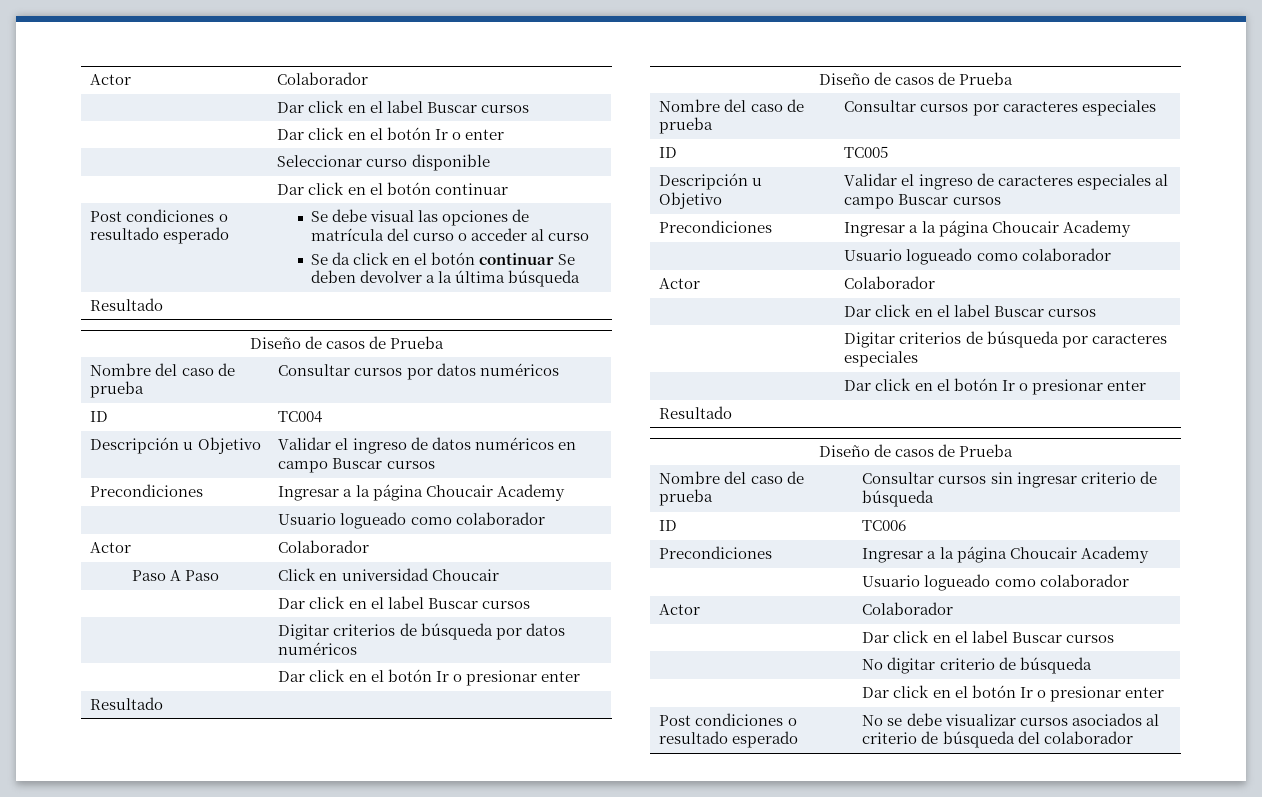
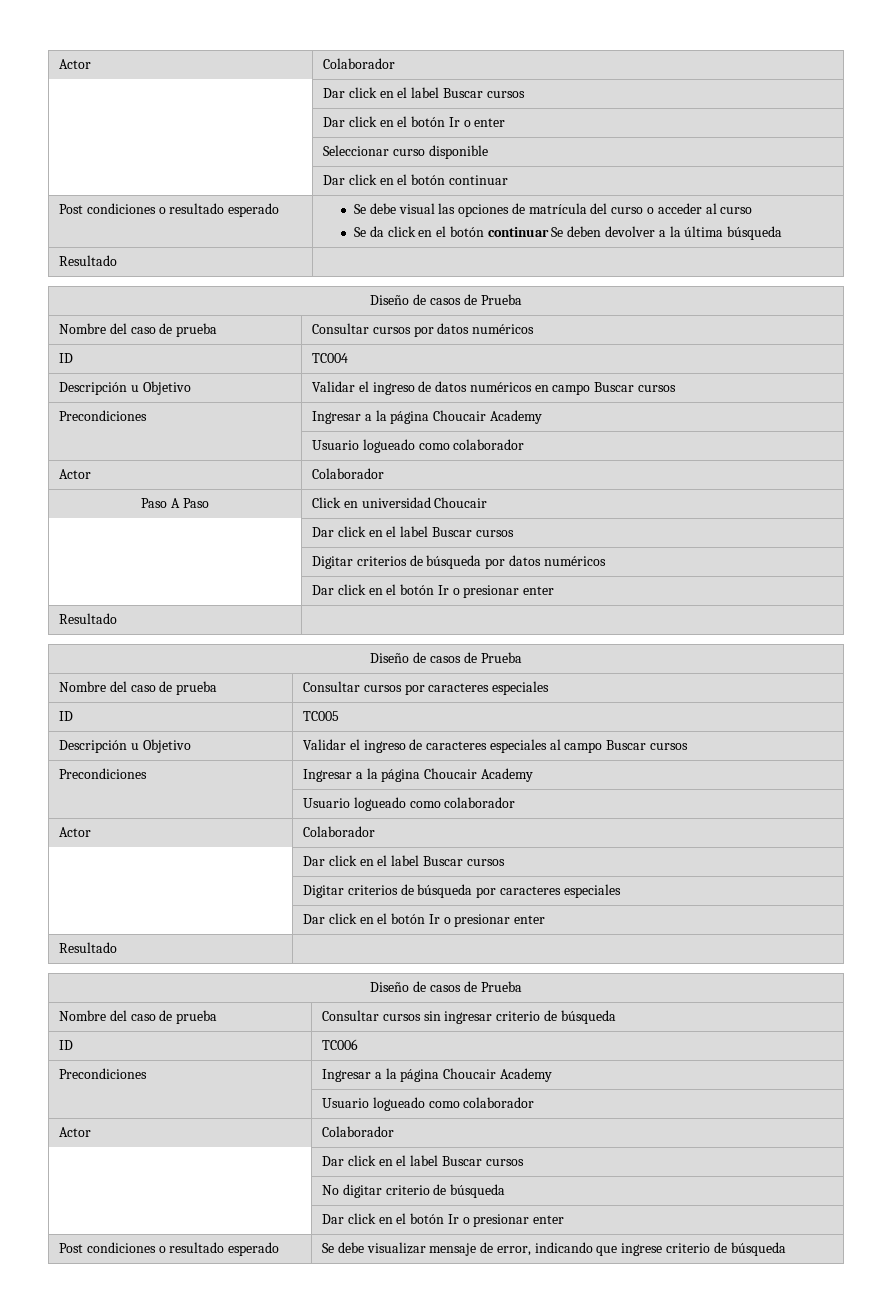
[862,713,1159,726] [862,731,1133,748] No se debe visualizar cursos asociados al criterio de búsqueda del colaborador -> [321,1242,786,1256] Se debe visualizar mensaje de error, indicando que ingrese criterio de búsqueda

